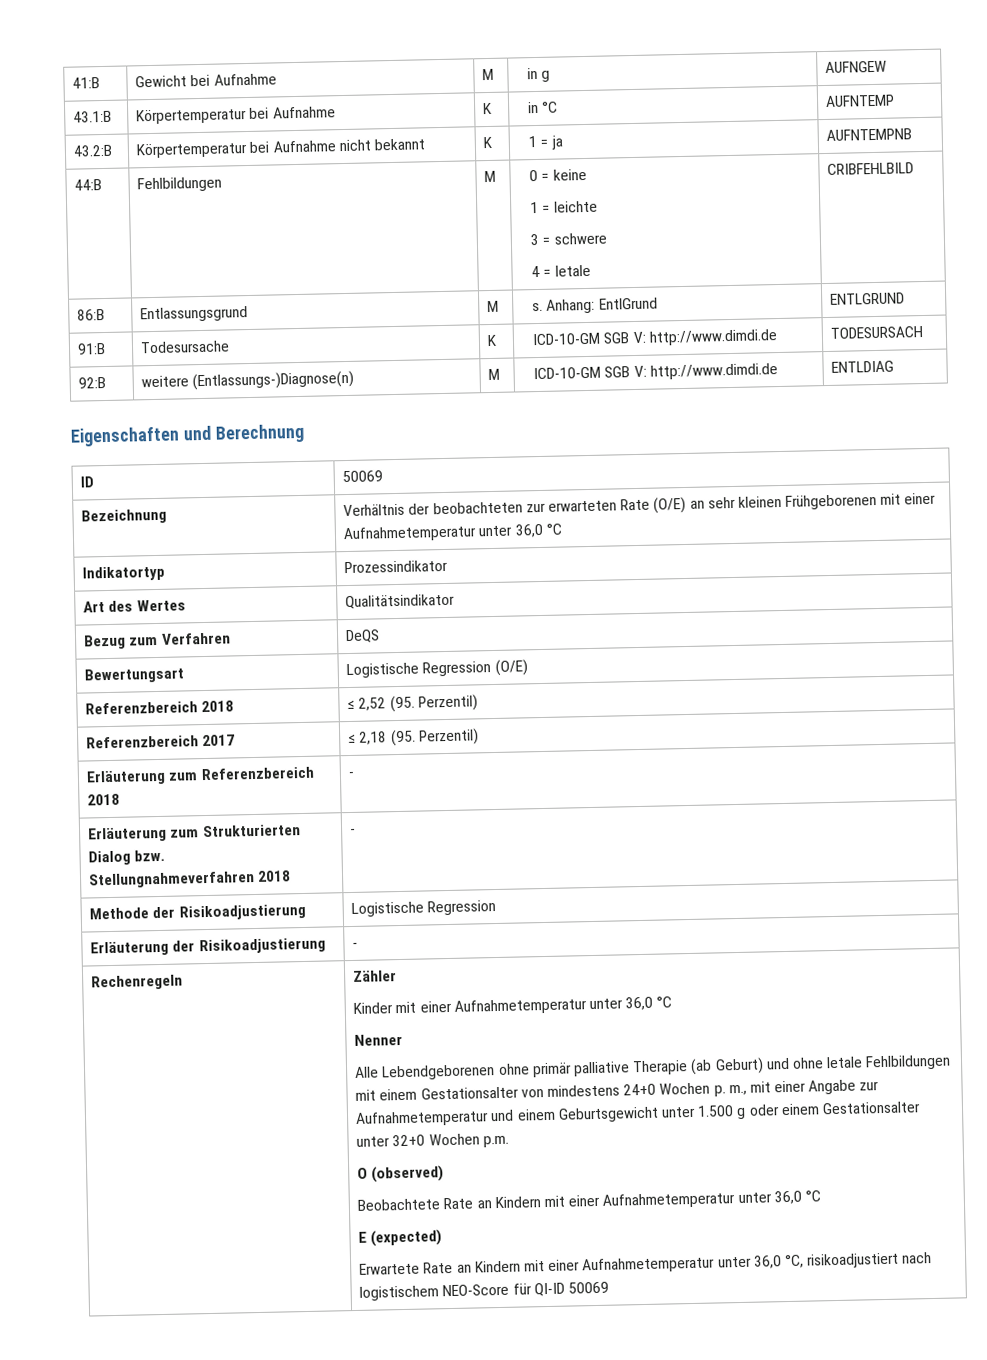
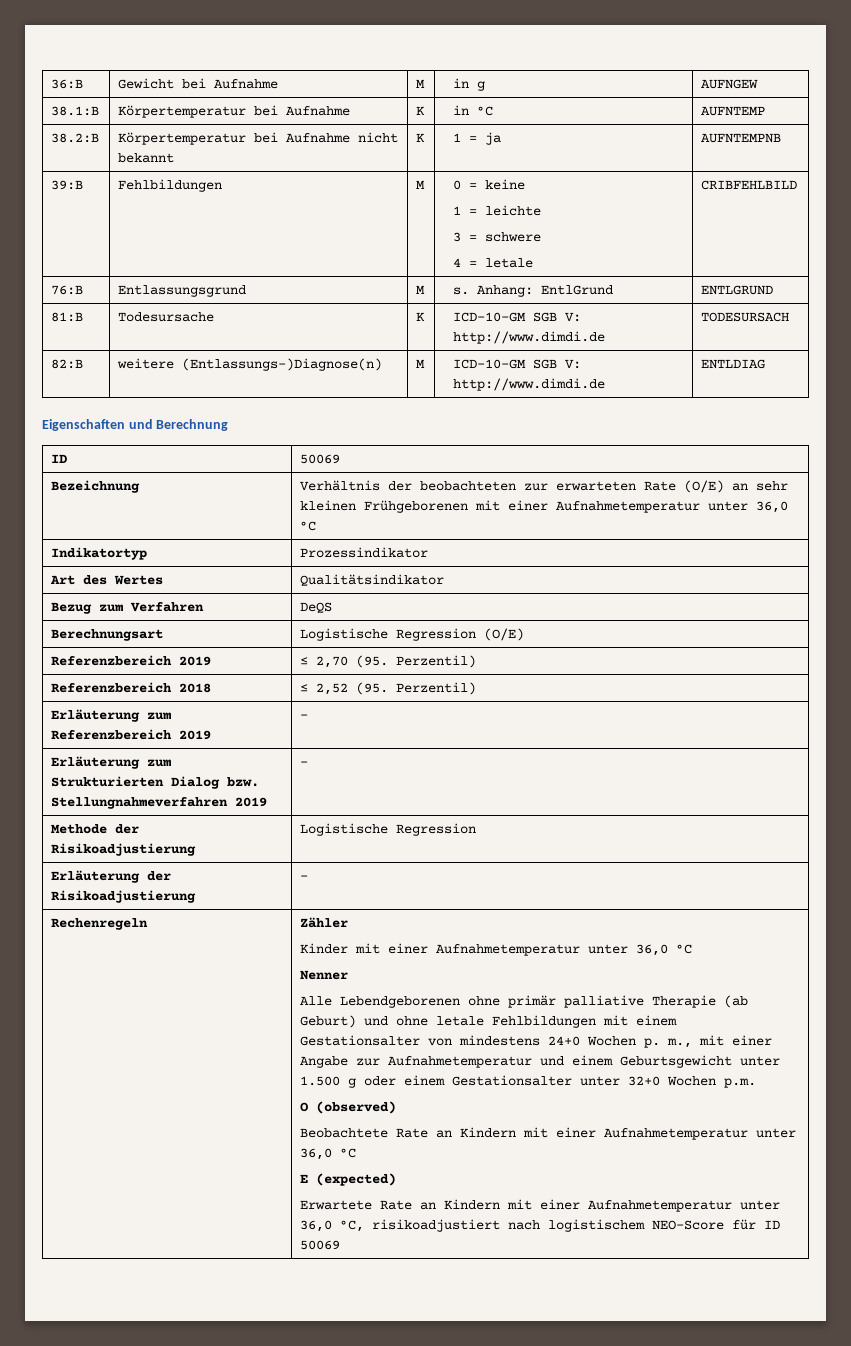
[72,77,101,89] 41:B -> [51,79,84,89] 36:B
[73,110,113,123] 43.1:B -> [51,106,100,116] 38.1:B
[73,144,114,157] 43.2:B -> [51,133,100,143] 38.2:B
[74,179,103,191] 44:B -> [51,180,84,190] 39:B
[77,308,106,321] 86:B -> [51,285,84,295] 76:B
[77,342,107,355] 91:B -> [51,312,84,322] 81:B
[78,376,107,389] 92:B -> [51,359,84,369] 82:B
[84,667,185,684] Bewertungsart -> [51,629,164,641] Berechnungsart
(528, 667) none -> [51,655,212,666] [300,655,477,668] // Referenzbereich 2019 | ≤ 2,70 (95. Perzentil)
[86,734,236,749] [348,728,479,747] // Referenzbereich 2017 | ≤ 2,18 (95. Perzentil) -> (477, 688) none
[87,793,121,806] 2018 -> [179,730,212,740] 2019
[257,870,292,882] 2018 -> [235,797,268,807] 2019
[533,1282,565,1297] QI-ID -> [764,1220,781,1229] ID

